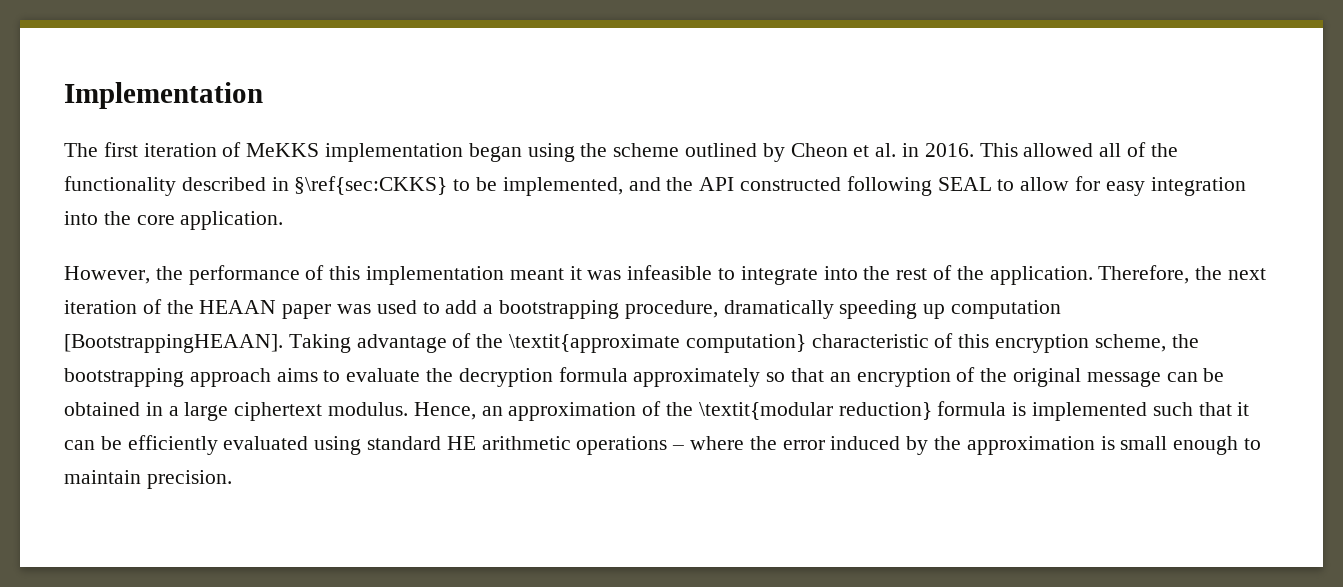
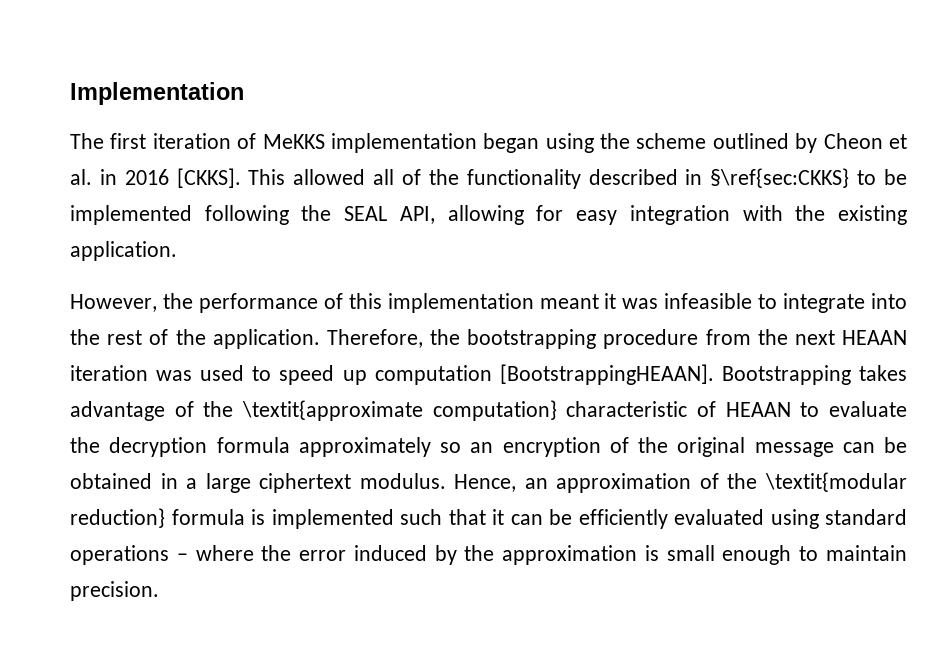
[924,143,974,157] 2016. -> [124,168,241,188] 2016 [CKKS].
[502,176,1246,196] [64,211,175,225] implemented, and the API constructed following SEAL to allow for easy integration into the core -> [70,205,908,225] implemented following the SEAL API, allowing for easy integration with the existing
[1228,268,1267,280] [64,299,918,319] next iteration of the HEAAN paper was used to add a bootstrapping procedure, dramatically speeding -> [467,329,907,349] [70,365,335,385] bootstrapping procedure from the next HEAAN iteration was used to speed
[288,334,351,353] Taking -> [721,365,907,385] Bootstrapping takes
[958,334,1199,353] [64,368,318,387] this encryption scheme, the bootstrapping approach aims -> [725,402,791,417] HEAAN
[791,368,825,382] that -> (461, 447) none
[446,436,571,450] HE arithmetic -> (907, 517) none

